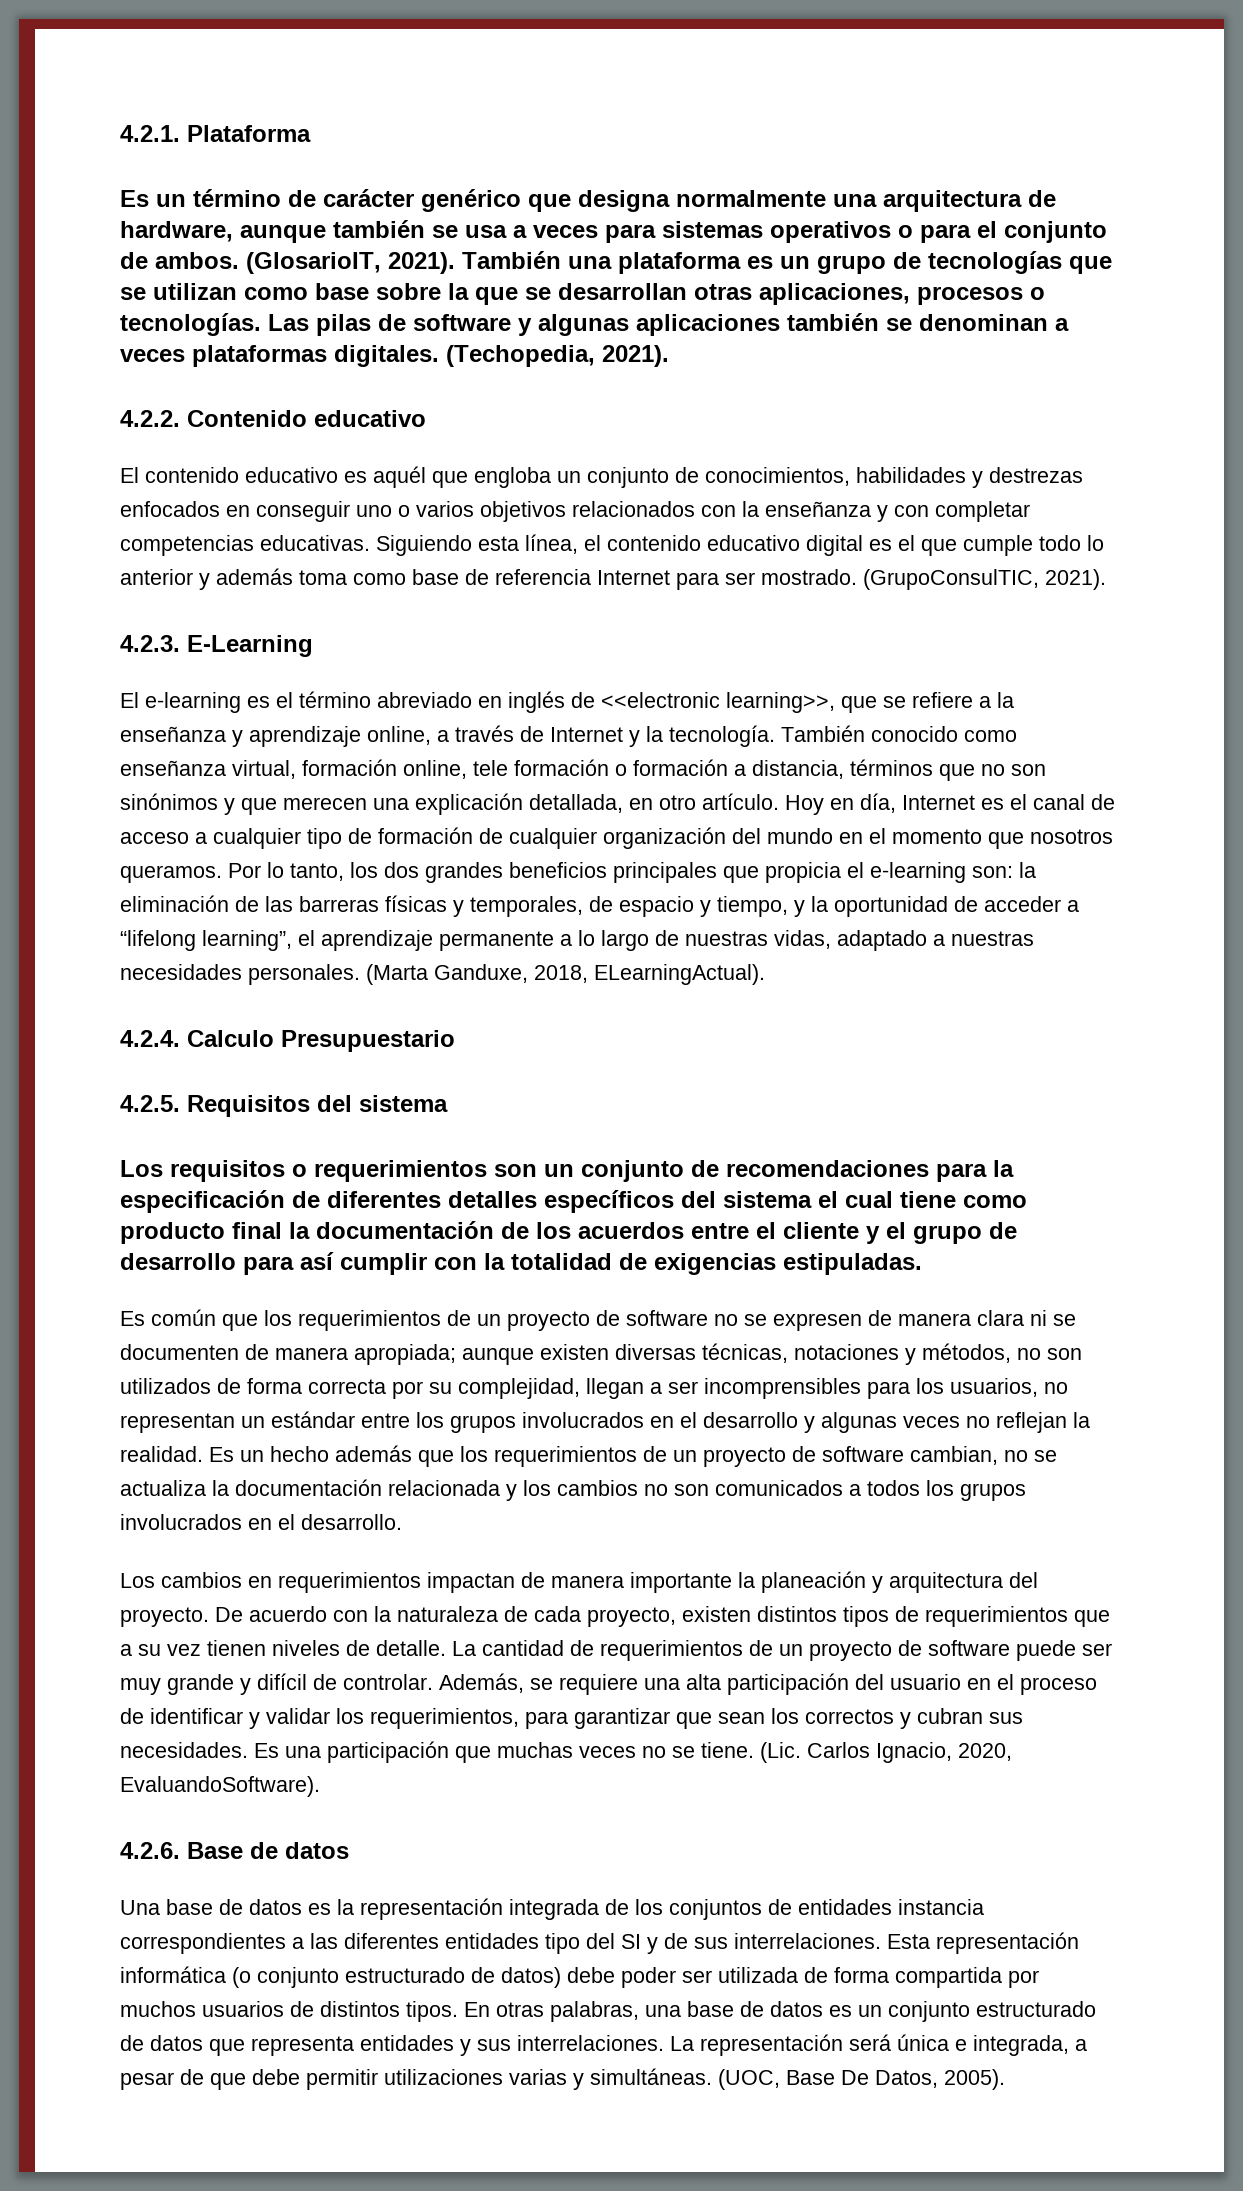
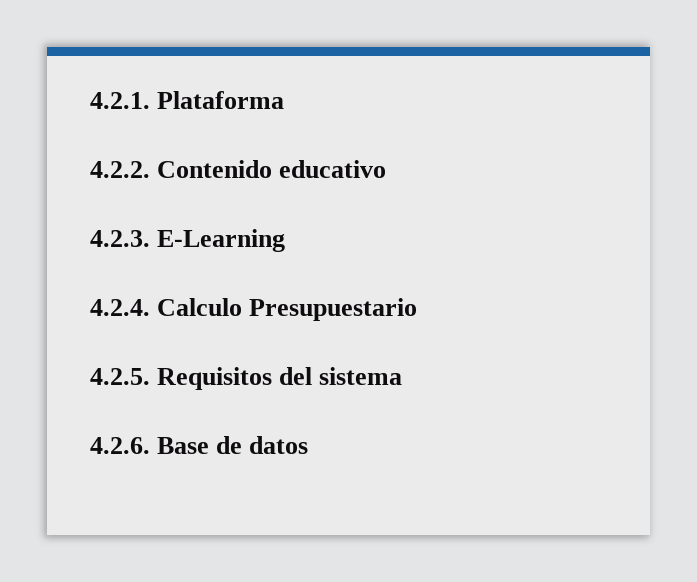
[120,189,1056,212] [120,220,1107,243] [120,251,1112,274] [120,283,1045,305] [120,313,1069,336] [120,345,669,367] [120,410,426,427] [120,466,1083,488] [120,501,1030,522] [120,534,1104,556] [120,568,1106,590] [120,635,313,657] [120,691,1014,713] [120,725,1017,747] [120,759,1046,781] [120,793,1115,815] [120,827,1113,849] [120,862,1036,883] [120,895,1079,917] [120,930,1034,951] [120,964,765,985] Es un término de carácter genérico que designa normalmente una arquitectura de hardware, aunque también se usa a veces para sistemas operativos o para el conjunto de ambos. (GlosarioIT, 2021). También una plataforma es un grupo de tecnologías que se utilizan como base sobre la que se desarrollan otras aplicaciones, procesos o tecnologías. Las pilas de software y algunas aplicaciones también se denominan a veces plataformas digitales. (Techopedia, 2021). // 4.2.2. Contenido educativo // El contenido educativo es aquél que engloba un conjunto de conocimientos, habilidades y destrezas enfocados en conseguir uno o varios objetivos relacionados con la enseñanza y con completar competencias educativas. Siguiendo esta línea, el contenido educativo digital es el que cumple todo lo anterior y además toma como base de referencia Internet para ser mostrado. (GrupoConsulTIC, 2021). // 4.2.3. E-Learning // El e-learning es el término abreviado en inglés de <<electronic learning>>, que se refiere a la enseñanza y aprendizaje online, a través de Internet y la tecnología. También conocido como enseñanza virtual, formación online, tele formación o formación a distancia, términos que no son sinónimos y que merecen una explicación detallada, en otro artículo. Hoy en día, Internet es el canal de acceso a cualquier tipo de formación de cualquier organización del mundo en el momento que nosotros queramos. Por lo tanto, los dos grandes beneficios principales que propicia el e-learning son: la eliminación de las barreras físicas y temporales, de espacio y tiempo, y la oportunidad de acceder a “lifelong learning”, el aprendizaje permanente a lo largo de nuestras vidas, adaptado a nuestras necesidades personales. (Marta Ganduxe, 2018, ELearningActual). -> [90,160,387,178] [90,229,286,252] 4.2.2. Contenido educativo // 4.2.3. E-Learning
[120,1160,1014,1182] [120,1190,1027,1213] [120,1221,1017,1244] [120,1252,922,1275] [120,1309,1076,1331] [120,1343,1082,1365] [120,1378,1068,1399] [120,1411,1090,1433] [120,1445,1057,1467] [120,1479,1026,1501] [120,1514,402,1530] [120,1571,1038,1593] [120,1606,1110,1627] [120,1640,1112,1661] [120,1673,1097,1695] [120,1708,1023,1729] [120,1741,1012,1763] [120,1776,320,1797] [120,1842,349,1859] [120,1898,984,1920] [120,1932,1079,1954] [120,1966,1039,1988] [120,2001,1096,2022] [120,2034,1087,2056] [120,2068,1005,2090] Los requisitos o requerimientos son un conjunto de recomendaciones para la especificación de diferentes detalles específicos del sistema el cual tiene como producto final la documentación de los acuerdos entre el cliente y el grupo de desarrollo para así cumplir con la totalidad de exigencias estipuladas. // Es común que los requerimientos de un proyecto de software no se expresen de manera clara ni se documenten de manera apropiada; aunque existen diversas técnicas, notaciones y métodos, no son utilizados de forma correcta por su complejidad, llegan a ser incomprensibles para los usuarios, no representan un estándar entre los grupos involucrados en el desarrollo y algunas veces no reflejan la realidad. Es un hecho además que los requerimientos de un proyecto de software cambian, no se actualiza la documentación relacionada y los cambios no son comunicados a todos los grupos involucrados en el desarrollo. // Los cambios en requerimientos impactan de manera importante la planeación y arquitectura del proyecto. De acuerdo con la naturaleza de cada proyecto, existen distintos tipos de requerimientos que a su vez tienen niveles de detalle. La cantidad de requerimientos de un proyecto de software puede ser muy grande y difícil de controlar. Además, se requiere una alta participación del usuario en el proceso de identificar y validar los requerimientos, para garantizar que sean los correctos y cubran sus necesidades. Es una participación que muchas veces no se tiene. (Lic. Carlos Ignacio, 2020, EvaluandoSoftware). // 4.2.6. Base de datos // Una base de datos es la representación integrada de los conjuntos de entidades instancia correspondientes a las diferentes entidades tipo del SI y de sus interrelaciones. Esta representación informática (o conjunto estructurado de datos) debe poder ser utilizada de forma compartida por muchos usuarios de distintos tipos. En otras palabras, una base de datos es un conjunto estructurado de datos que representa entidades y sus interrelaciones. La representación será única e integrada, a pesar de que debe permitir utilizaciones varias y simultáneas. (UOC, Base De Datos, 2005). -> [90,436,309,454] 4.2.6. Base de datos

